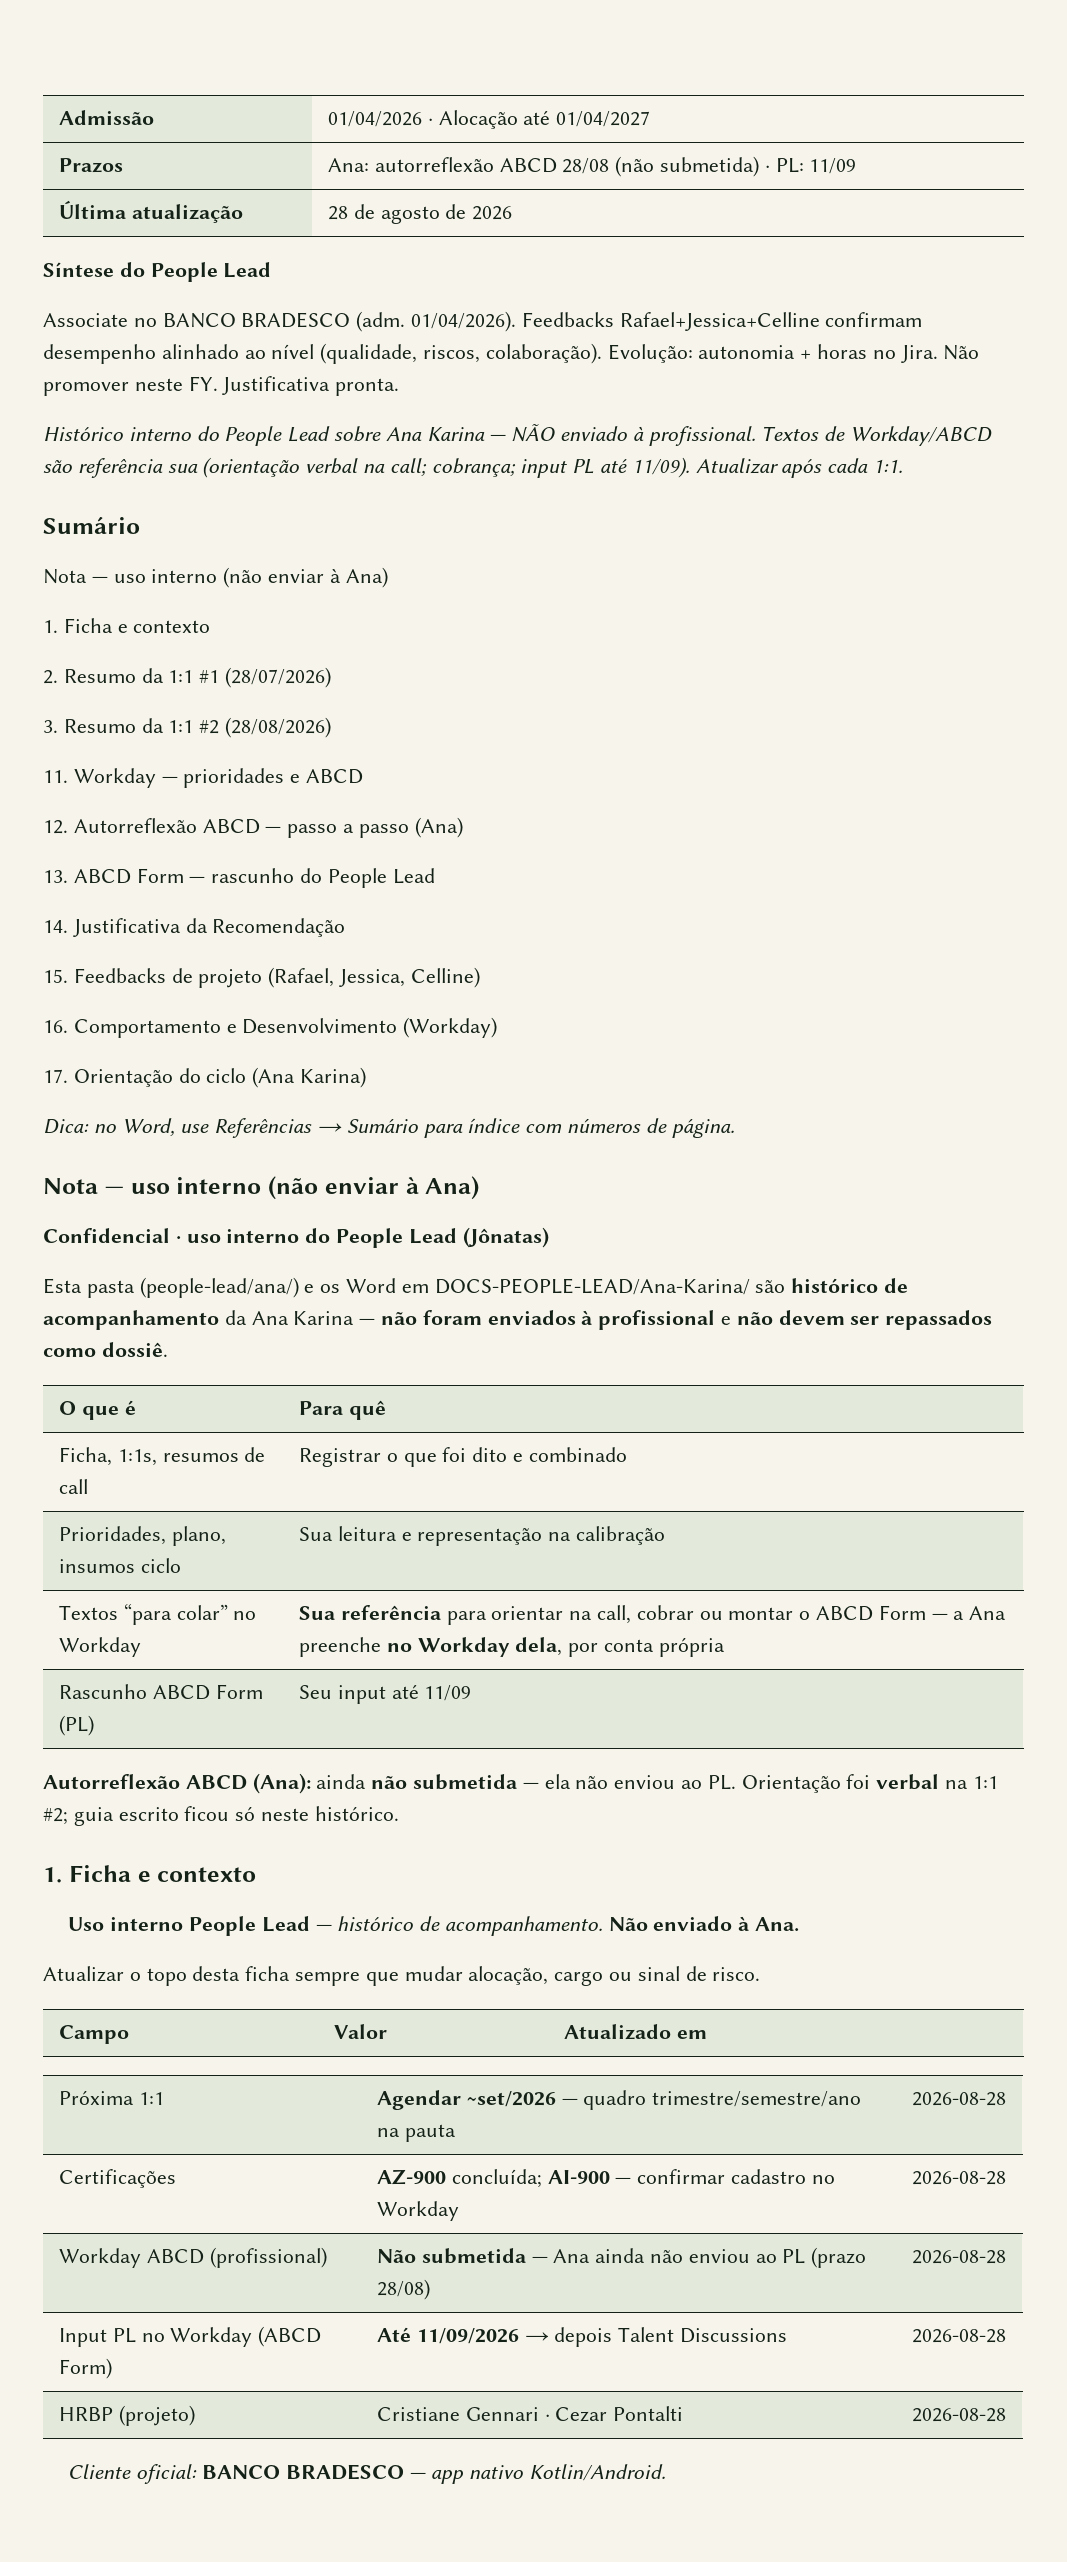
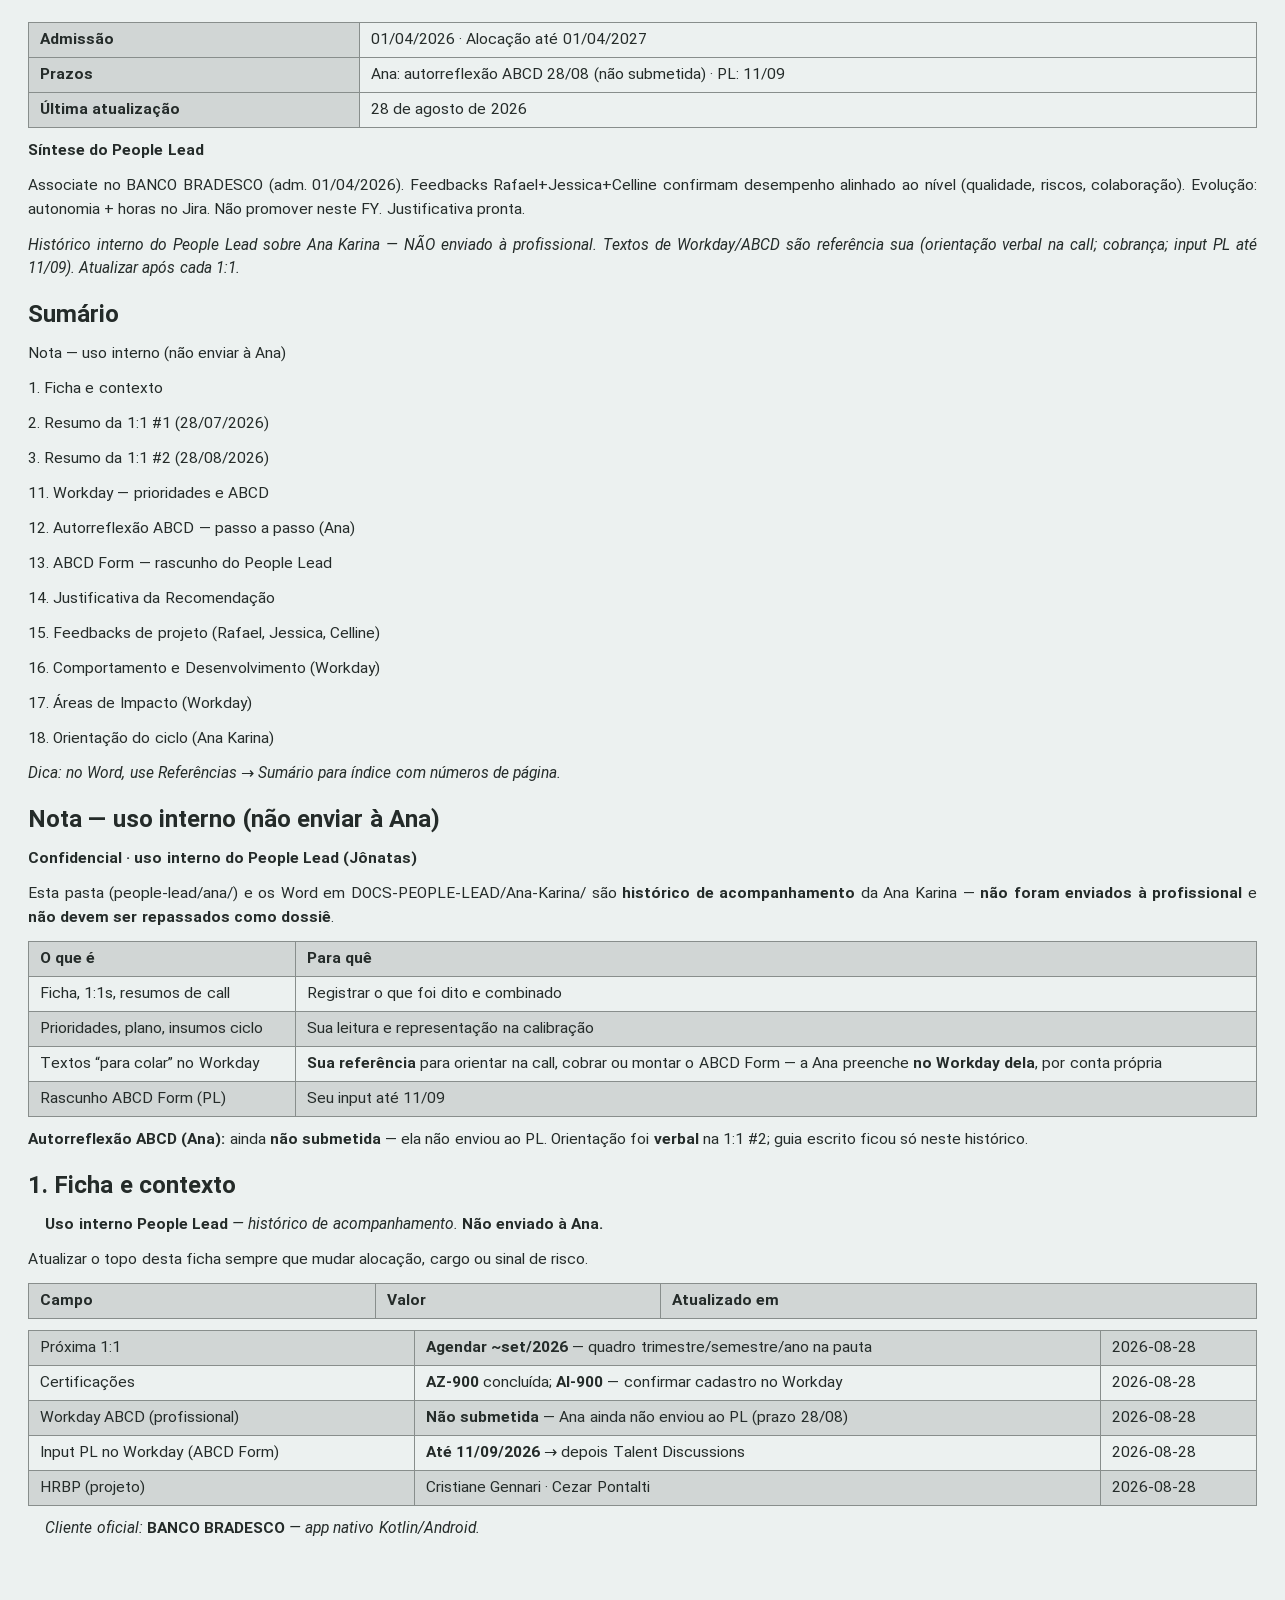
(68, 1076) none -> [53,694,252,712] [28,732,49,743] Áreas de Impacto (Workday) // 18.

